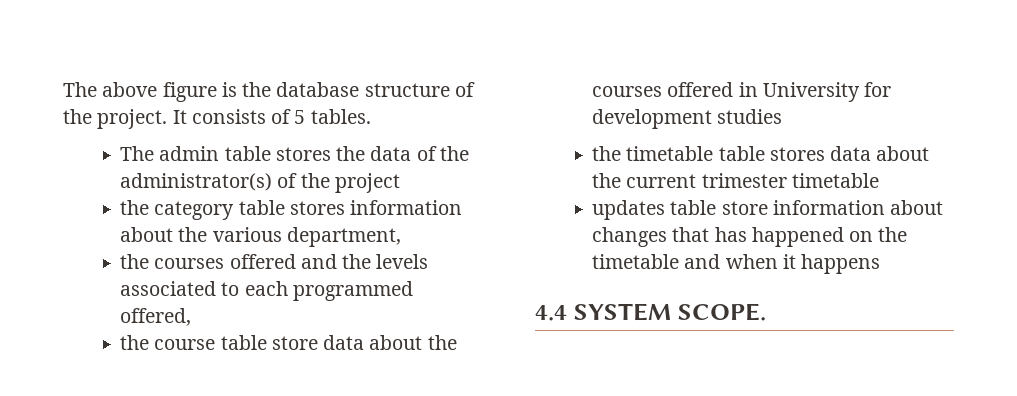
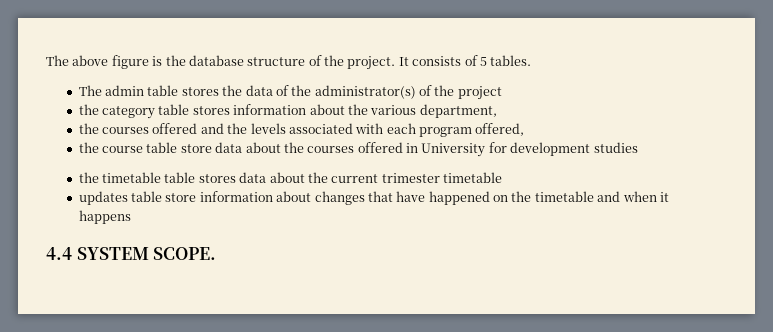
[221,281,413,301] to each programmed -> [355,123,473,137] with each program
[714,227,747,242] has -> [396,191,426,202] have

